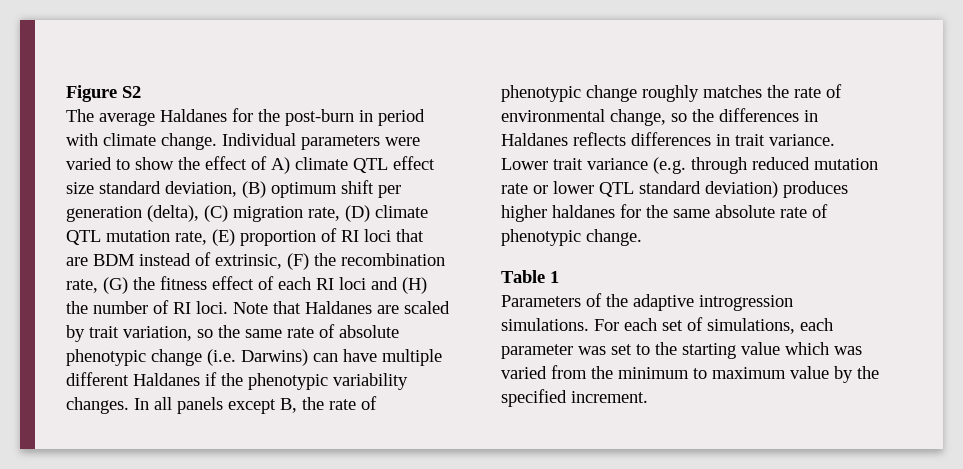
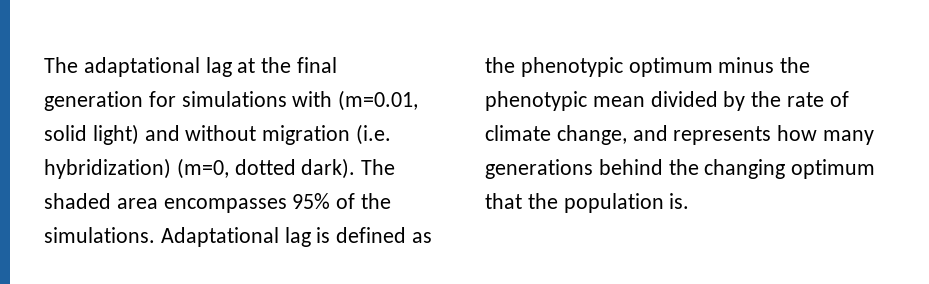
[66,85,141,102] [66,108,425,126] [66,133,420,150] [66,156,435,174] [66,180,401,198] [66,205,428,222] [66,228,424,246] [66,252,445,270] [66,276,427,294] [66,300,450,314] [66,324,399,342] [66,349,442,366] [66,372,408,390] [66,396,377,414] [501,84,842,102] [501,108,818,126] [501,132,835,146] [501,157,878,174] [501,181,848,198] [501,204,828,222] [501,229,642,246] [501,270,559,283] [501,293,793,311] [501,317,833,334] [501,342,862,359] [501,365,879,383] [501,389,648,407] Figure S2 // The average Haldanes for the post-burn in period with climate change. Individual parameters were varied to show the effect of A) climate QTL effect size standard deviation, (B) optimum shift per generation (delta), (C) migration rate, (D) climate QTL mutation rate, (E) proportion of RI loci that are BDM instead of extrinsic, (F) the recombination rate, (G) the fitness effect of each RI loci and (H) the number of RI loci. Note that Haldanes are scaled by trait variation, so the same rate of absolute phenotypic change (i.e. Darwins) can have multiple different Haldanes if the phenotypic variability changes. In all panels except B, the rate of phenotypic change roughly matches the rate of environmental change, so the differences in Haldanes reflects differences in trait variance. Lower trait variance (e.g. through reduced mutation rate or lower QTL standard deviation) produces higher haldanes for the same absolute rate of phenotypic change. // Table 1 // Parameters of the adaptive introgression simulations. For each set of simulations, each parameter was set to the starting value which was varied from the minimum to maximum value by the specified increment. -> [44,57,338,77] [44,90,419,111] [44,124,392,145] [44,158,396,179] [44,193,392,213] [44,227,433,247] [485,57,811,77] [485,91,849,111] [485,125,875,145] [485,159,876,179] [485,193,690,213] The adaptational lag at the final generation for simulations with (m=0.01, solid light) and without migration (i.e. hybridization) (m=0, dotted dark). The shaded area encompasses 95% of the simulations. Adaptational lag is defined as the phenotypic optimum minus the phenotypic mean divided by the rate of climate change, and represents how many generations behind the changing optimum that the population is.

